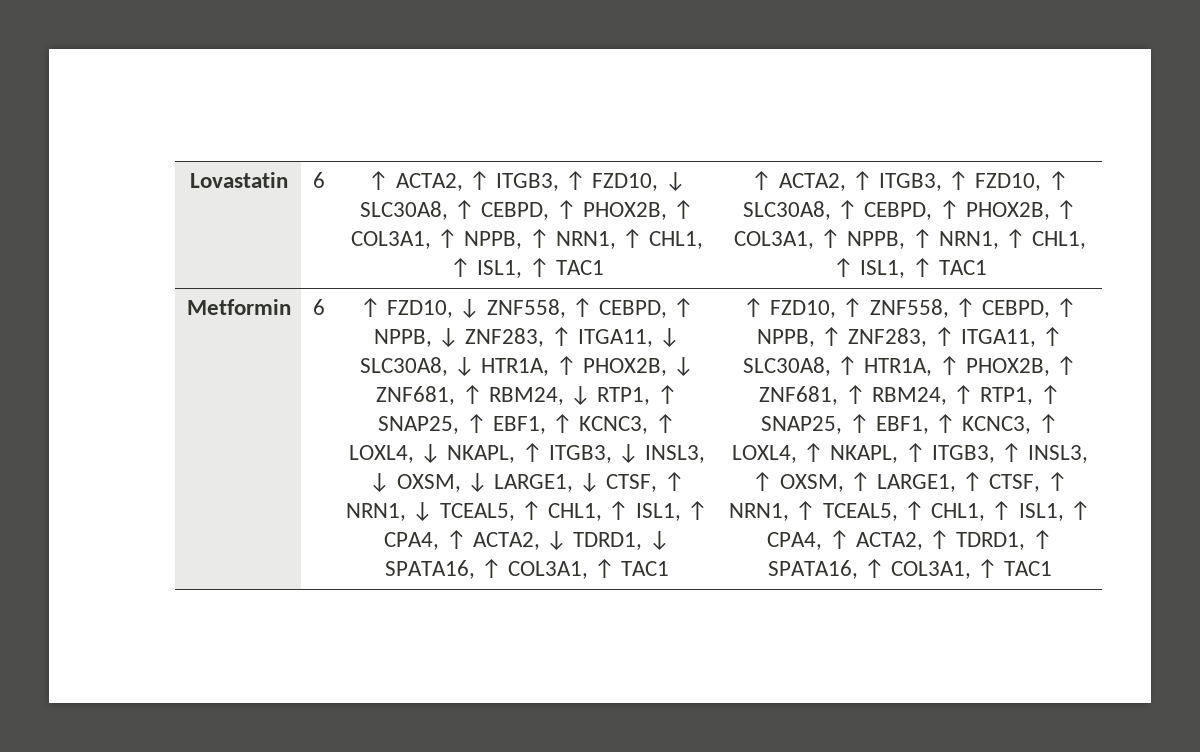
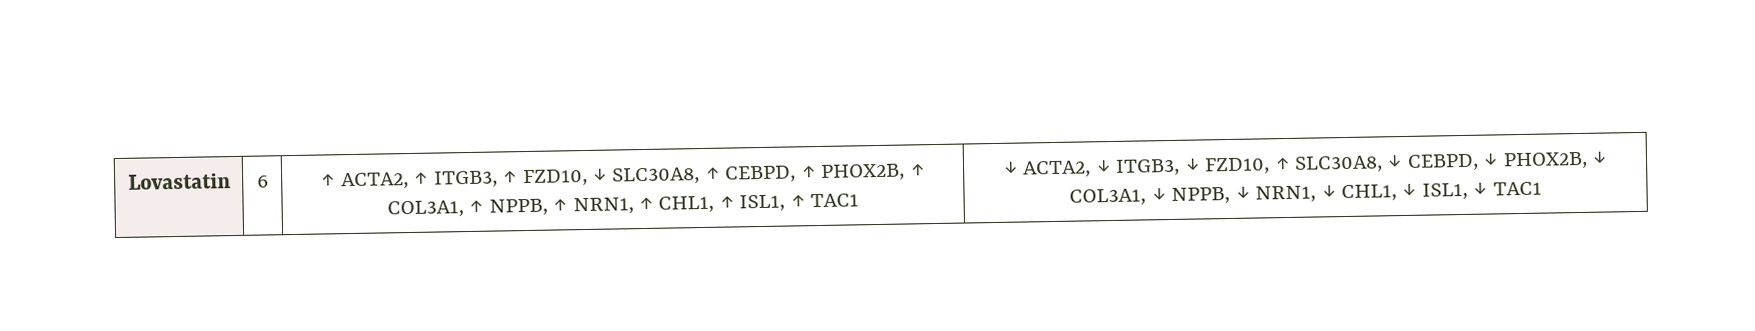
[751,171,1069,191] [742,200,1078,220] [733,229,1087,249] [833,258,987,278] [186,299,291,315] [312,299,325,315] [359,298,695,318] [373,327,681,347] [359,356,695,376] [376,385,678,405] [378,414,676,434] [348,443,706,463] [369,472,685,492] [346,501,708,521] [384,530,670,550] [384,559,670,579] [742,298,1078,318] [756,327,1064,347] [742,356,1078,376] [759,385,1061,405] [761,414,1059,434] [731,443,1089,463] [752,472,1068,492] [729,501,1091,521] [767,530,1053,550] [767,559,999,579] ↑ ACTA2, ↑ ITGB3, ↑ FZD10, ↑ SLC30A8, ↑ CEBPD, ↑ PHOX2B, ↑ COL3A1, ↑ NPPB, ↑ NRN1, ↑ CHL1, ↑ ISL1, ↑ TAC1 // Metformin | 6 | ↑ FZD10, ↓ ZNF558, ↑ CEBPD, ↑ NPPB, ↓ ZNF283, ↑ ITGA11, ↓ SLC30A8, ↓ HTR1A, ↑ PHOX2B, ↓ ZNF681, ↑ RBM24, ↓ RTP1, ↑ SNAP25, ↑ EBF1, ↑ KCNC3, ↑ LOXL4, ↓ NKAPL, ↑ ITGB3, ↓ INSL3, ↓ OXSM, ↓ LARGE1, ↓ CTSF, ↑ NRN1, ↓ TCEAL5, ↑ CHL1, ↑ ISL1, ↑ CPA4, ↑ ACTA2, ↓ TDRD1, ↓ SPATA16, ↑ COL3A1, ↑ TAC1 | ↑ FZD10, ↑ ZNF558, ↑ CEBPD, ↑ NPPB, ↑ ZNF283, ↑ ITGA11, ↑ SLC30A8, ↑ HTR1A, ↑ PHOX2B, ↑ ZNF681, ↑ RBM24, ↑ RTP1, ↑ SNAP25, ↑ EBF1, ↑ KCNC3, ↑ LOXL4, ↑ NKAPL, ↑ ITGB3, ↑ INSL3, ↑ OXSM, ↑ LARGE1, ↑ CTSF, ↑ NRN1, ↑ TCEAL5, ↑ CHL1, ↑ ISL1, ↑ CPA4, ↑ ACTA2, ↑ TDRD1, ↑ SPATA16, ↑ COL3A1, ↑ -> [1002,151,1608,178] [1069,182,1488,206] ↓ ACTA2, ↓ ITGB3, ↓ FZD10, ↑ SLC30A8, ↓ CEBPD, ↓ PHOX2B, ↓ COL3A1, ↓ NPPB, ↓ NRN1, ↓ CHL1, ↓ ISL1, ↓

